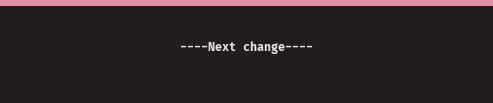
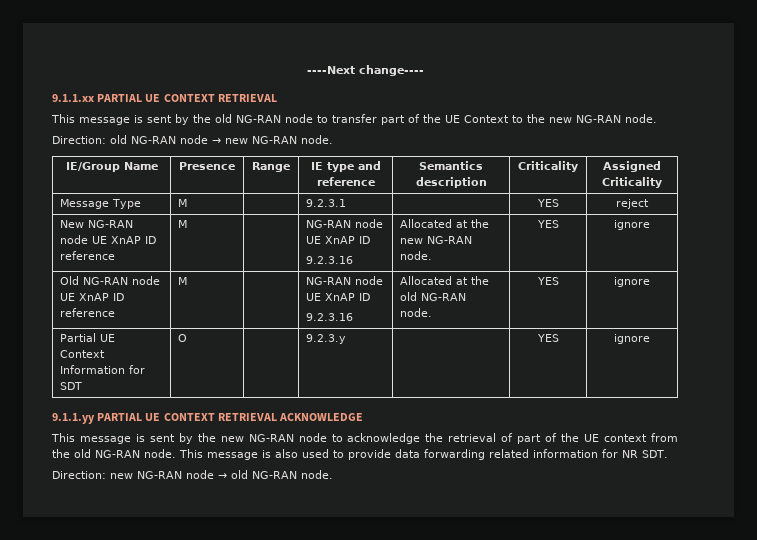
(313, 47) none -> [52,94,277,102] [51,114,657,125] [52,135,333,144] [65,162,158,172] [179,162,235,170] [252,162,290,172] [310,161,381,172] [316,177,375,186] [419,161,483,170] [415,177,487,188] [518,161,578,172] [603,161,661,172] [602,177,662,188] [60,199,142,209] [178,199,188,207] [306,199,347,207] [536,199,559,207] [616,199,649,209] [60,220,134,228] [60,235,157,244] [60,251,116,260] [178,220,188,228] [306,219,384,228] [306,236,371,244] [306,256,354,264] [400,219,490,228] [400,236,473,244] [400,251,433,260] [536,220,559,228] [614,220,650,230] [60,276,161,285] [60,293,125,301] [60,308,116,317] [178,277,188,285] [306,276,384,285] [306,293,371,301] [306,313,354,321] [400,276,490,285] [400,292,467,301] [400,308,433,317] [536,277,559,285] [614,277,650,287] [60,333,116,342] [60,350,106,358] [60,365,146,374] [60,382,83,390] [178,334,188,342] [306,334,347,344] [536,334,559,342] [614,334,650,344] [52,413,364,424] [51,433,679,444] [52,449,668,460] [52,470,333,479] // 9.1.1.xx PARTIAL UE CONTEXT RETRIEVAL // This message is sent by the old NG-RAN node to transfer part of the UE Context to the new NG-RAN node. // Direction: old NG-RAN node → new NG-RAN node. // IE/Group Name | Presence | Range | IE type and reference | Semantics description | Criticality | Assigned Criticality // Message Type | M | | 9.2.3.1 | | YES | reject // New NG-RAN node UE XnAP ID reference | M | | NG-RAN node UE XnAP ID // 9.2.3.16 | Allocated at the new NG-RAN node. | YES | ignore // Old NG-RAN node UE XnAP ID reference | M | | NG-RAN node UE XnAP ID // 9.2.3.16 | Allocated at the old NG-RAN node. | YES | ignore // Partial UE Context Information for SDT | O | | 9.2.3.y | | YES | ignore // 9.1.1.yy PARTIAL UE CONTEXT RETRIEVAL ACKNOWLEDGE // This message is sent by the new NG-RAN node to acknowledge the retrieval of part of the UE context from the old NG-RAN node. This message is also used to provide data forwarding related information for NR SDT. // Direction: new NG-RAN node → old NG-RAN node.

